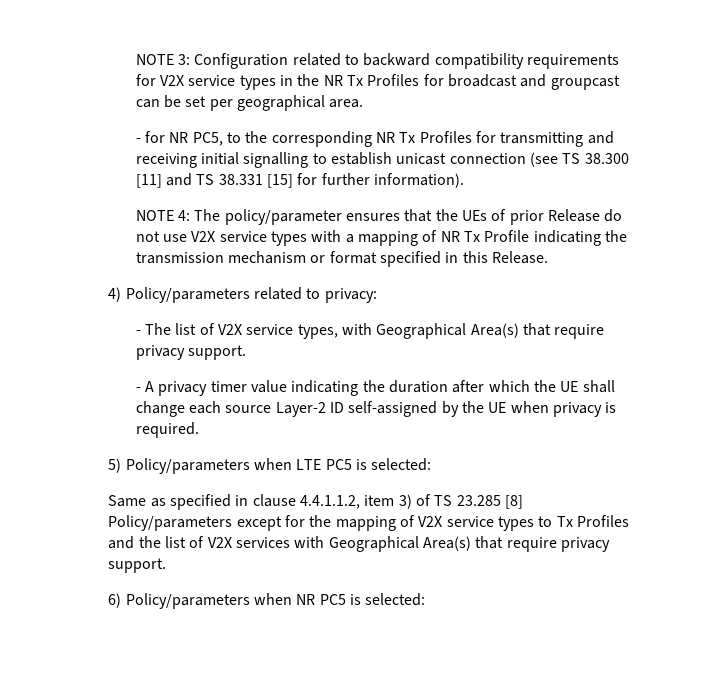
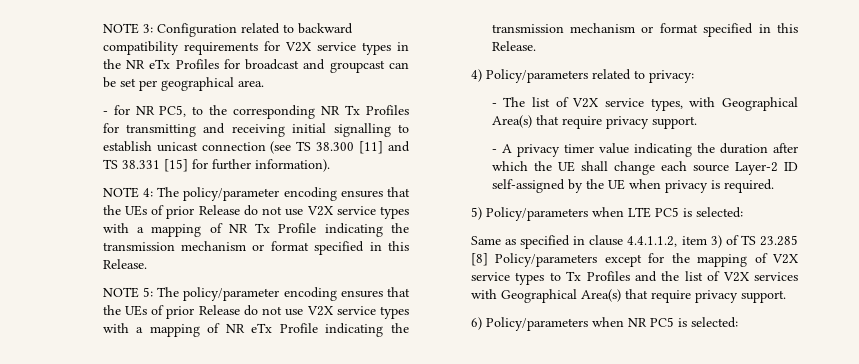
[346,75,363,86] Tx -> [149,59,171,69] eTx
(342, 217) none -> [283,187,337,201] encoding
(548, 257) none -> [102,287,410,301] [102,305,409,319] [102,323,410,337] [491,23,798,37] [491,41,536,51] // NOTE 5: The policy/parameter encoding ensures that the UEs of prior Release do not use V2X service types with a mapping of NR eTx Profile indicating the transmission mechanism or format specified in this Release.

